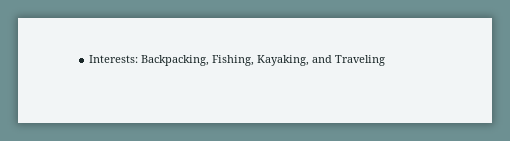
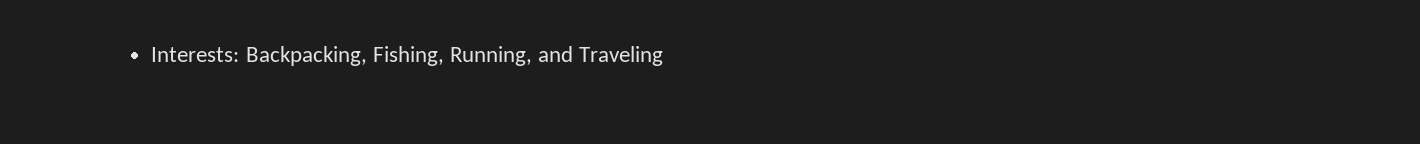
[257,55,310,66] Kayaking, -> [449,46,532,66] Running,

